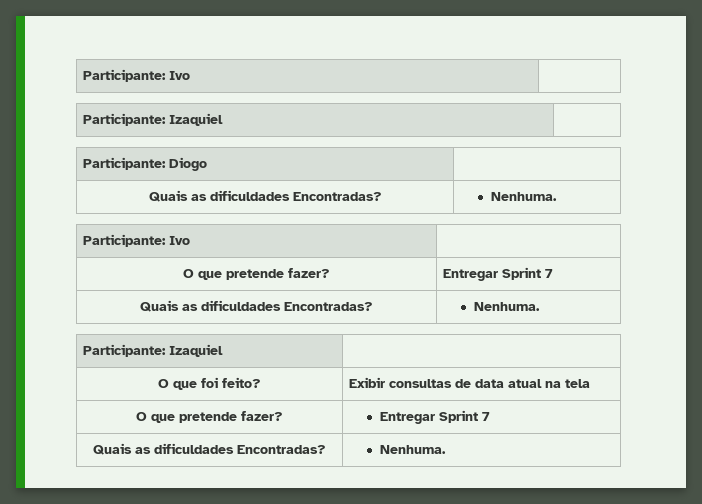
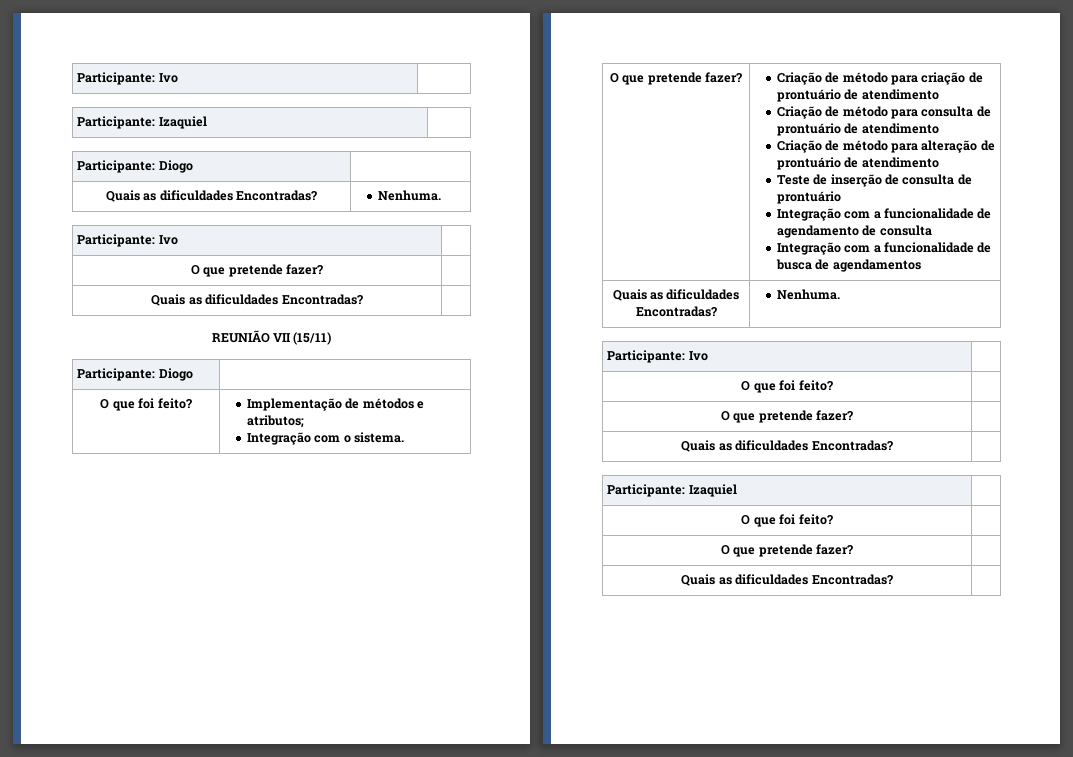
[443,267,554,281] [140,300,373,312] [473,302,540,311] Entregar Sprint 7 // Quais as dificuldades Encontradas? | Nenhuma. -> [151,294,363,306] [211,330,332,345] [77,368,193,381] [100,398,192,411] [246,398,424,411] [246,415,304,428] [246,432,404,445] [609,72,743,85] [776,72,983,85] [776,89,939,102] [776,106,991,119] [776,123,939,136] [776,140,995,153] [776,157,939,170] [776,174,972,187] [776,191,841,204] [776,208,992,221] [776,225,932,238] [776,242,992,255] [775,259,921,272] [612,289,740,301] [635,306,717,317] [776,289,840,300] [607,350,708,363] [741,380,833,393] [720,410,854,423] [681,440,893,452] // Quais as dificuldades Encontradas? | // REUNIÃO VII (15/11) // Participante: Diogo | // O que foi feito? | Implementação de métodos e atributos; // Integração com o sistema. // O que pretende fazer? | Criação de método para criação de prontuário de atendimento // Criação de método para consulta de prontuário de atendimento // Criação de método para alteração de prontuário de atendimento // Teste de inserção de consulta de prontuário // Integração com a funcionalidade de agendamento de consulta // Integração com a funcionalidade de busca de agendamentos // Quais as dificuldades Encontradas? | Nenhuma. // Participante: Ivo | // O que foi feito? | // O que pretende fazer? | // Quais as dificuldades Encontradas? |
[349,377,591,388] [136,411,283,423] [379,410,490,424] [93,443,326,455] [379,445,446,454] Exibir consultas de data atual na tela // O que pretende fazer? | Entregar Sprint 7 // Quais as dificuldades Encontradas? | Nenhuma. -> [720,544,854,557] [681,574,893,586] // O que pretende fazer? | // Quais as dificuldades Encontradas? |

